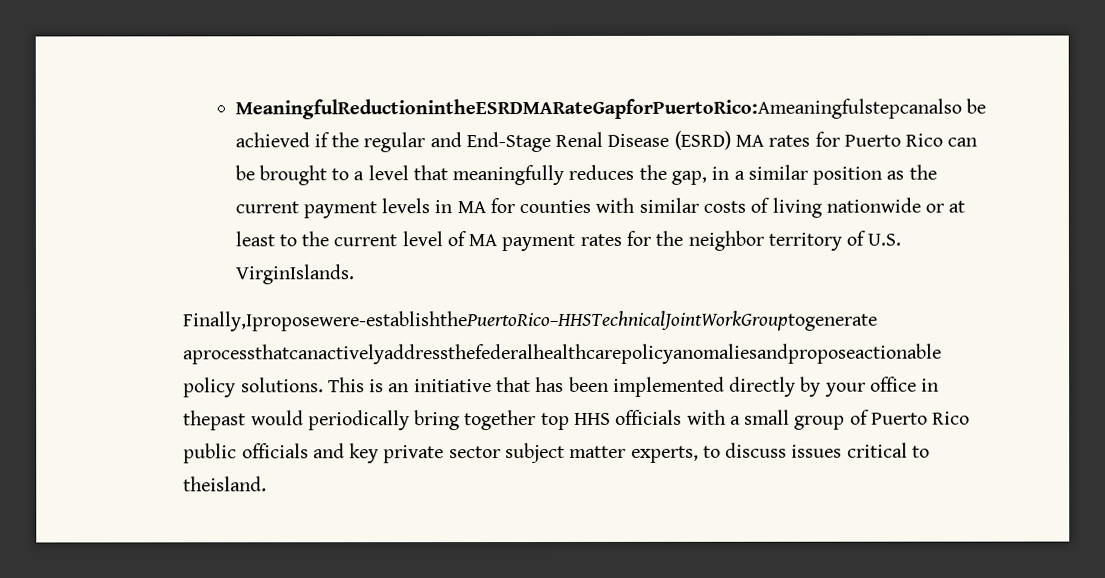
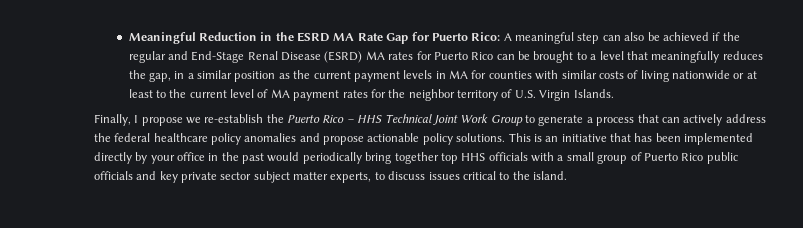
[234,98,962,120] MeaningfulReductionintheESRDMARateGapforPuertoRico:Ameaningfulstepcanalso -> [128,32,645,44] Meaningful Reduction in the ESRD MA Rate Gap for Puerto Rico: A meaningful step can also
[234,264,354,285] [183,310,879,332] [183,343,943,365] VirginIslands. // Finally,Iproposewere-establishthePuertoRico–HHSTechnicalJointWorkGrouptogenerate aprocessthatcanactivelyaddressthefederalhealthcarepolicyanomaliesandproposeactionable -> [539,89,614,101] [93,114,766,126] [93,133,420,145] Virgin Islands. // Finally, I propose we re-establish the Puerto Rico – HHS Technical Joint Work Group to generate a process that can actively address the federal healthcare policy anomalies and propose actionable
[183,410,247,431] thepast -> [221,152,265,164] the past
[183,476,268,492] theisland. -> [512,171,568,180] the island.

